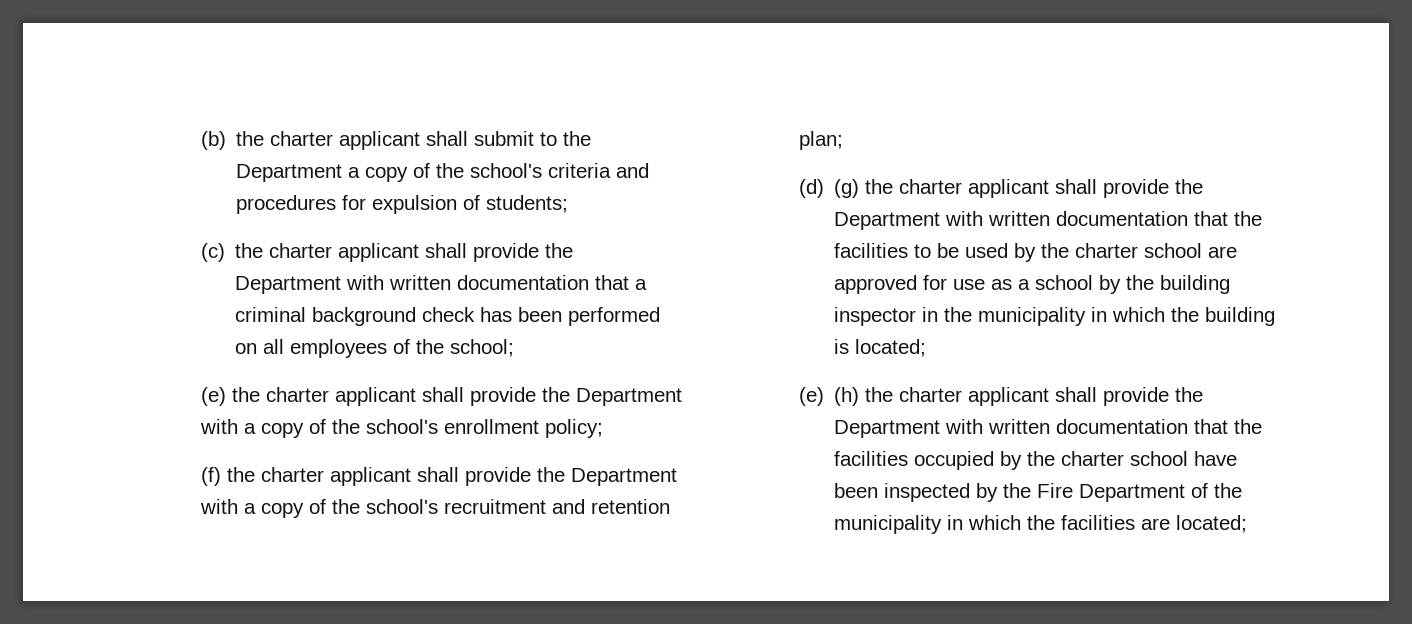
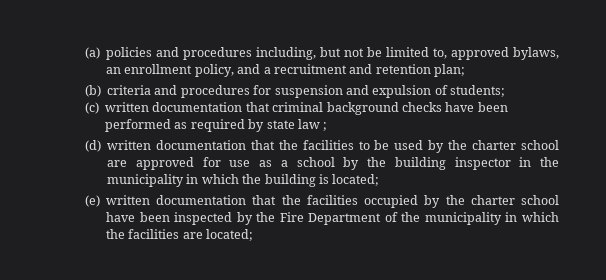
[200,131,591,150] [235,163,649,182] [235,195,568,214] [200,243,573,262] [234,275,647,294] [234,307,660,326] [234,339,514,358] [200,387,682,406] [199,419,603,438] [200,467,677,486] [199,499,670,518] [798,131,843,150] [798,179,1203,198] [833,211,983,230] (b) the charter applicant shall submit to the Department a copy of the school's criteria and procedures for expulsion of students; // (c) the charter applicant shall provide the Department with written documentation that a criminal background check has been performed on all employees of the school; // (e) the charter applicant shall provide the Department with a copy of the school's enrollment policy; // (f) the charter applicant shall provide the Department with a copy of the school's recruitment and retention plan; // (d) (g) the charter applicant shall provide the Department with -> [84,47,560,60] [106,64,466,77] [84,85,506,98] [84,102,508,115] [105,119,328,132] [84,140,101,152] (a) policies and procedures including, but not be limited to, approved bylaws, an enrollment policy, and a recruitment and retention plan; // (b) criteria and procedures for suspension and expulsion of students; // (c) written documentation that criminal background checks have been performed as required by state law ; // (d)
[833,387,1203,406] [833,419,983,438] (h) the charter applicant shall provide the Department with -> (100, 201) none

